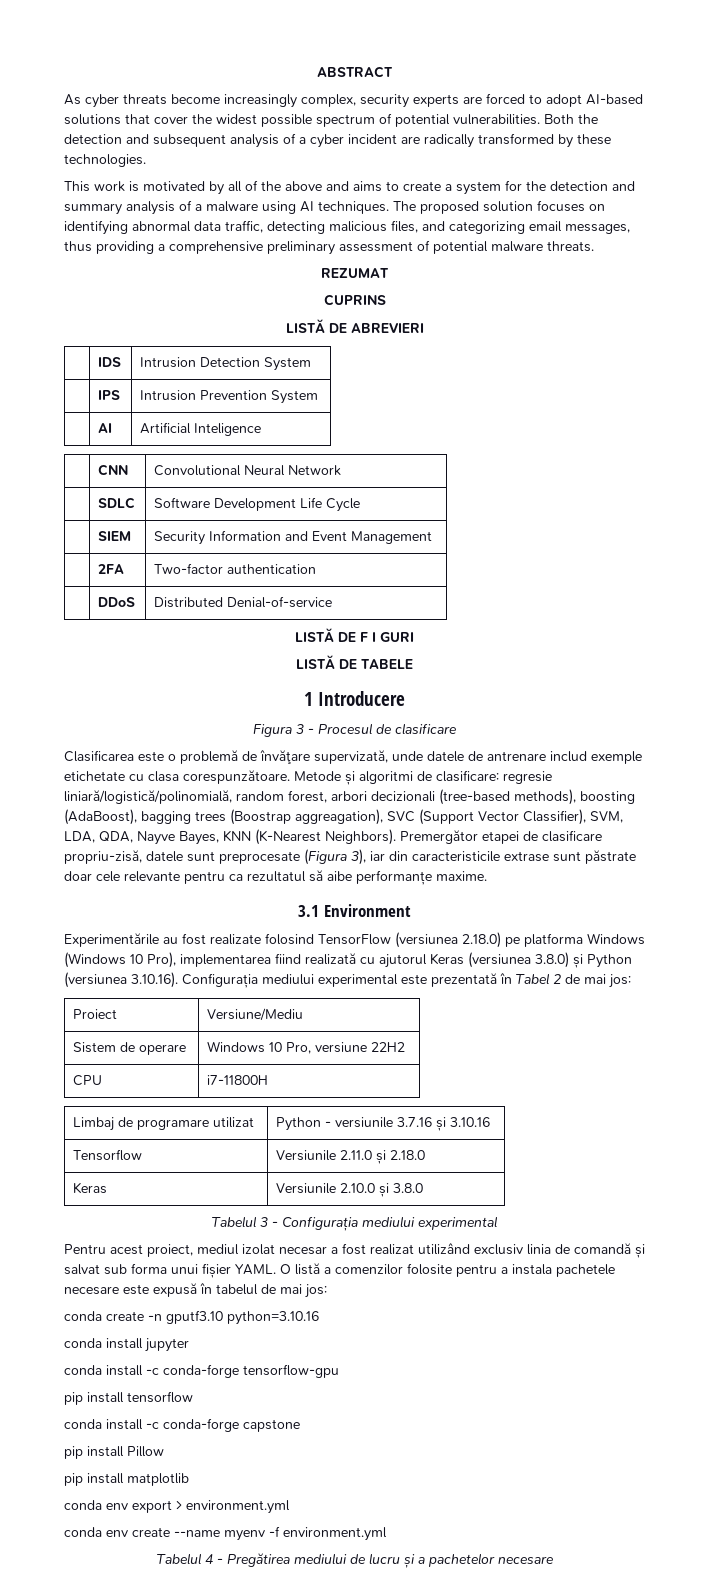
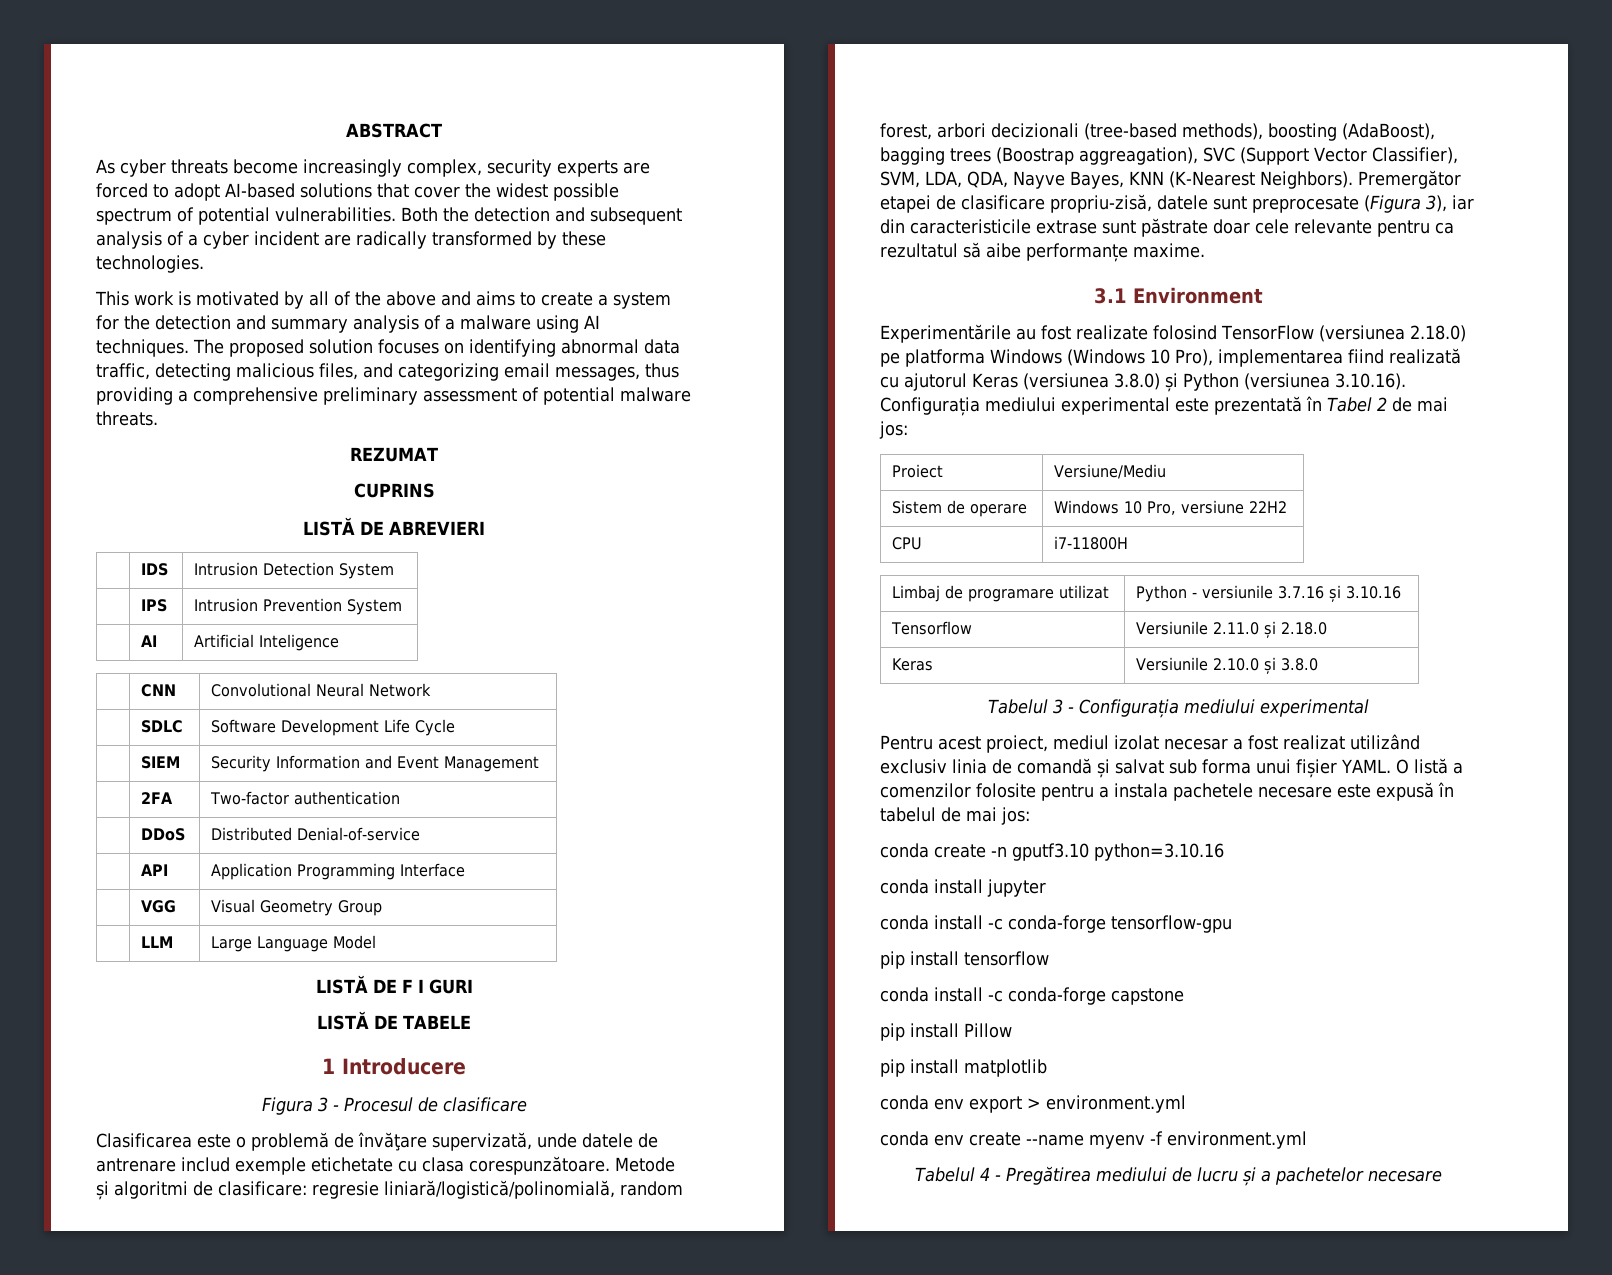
(333, 602) none -> [141,864,169,876] [211,863,466,880] [141,900,177,913] [211,899,383,916] [141,936,174,948] [211,935,377,952] // | API | Application Programming Interface // | VGG | Visual Geometry Group // | LLM | Large Language Model

